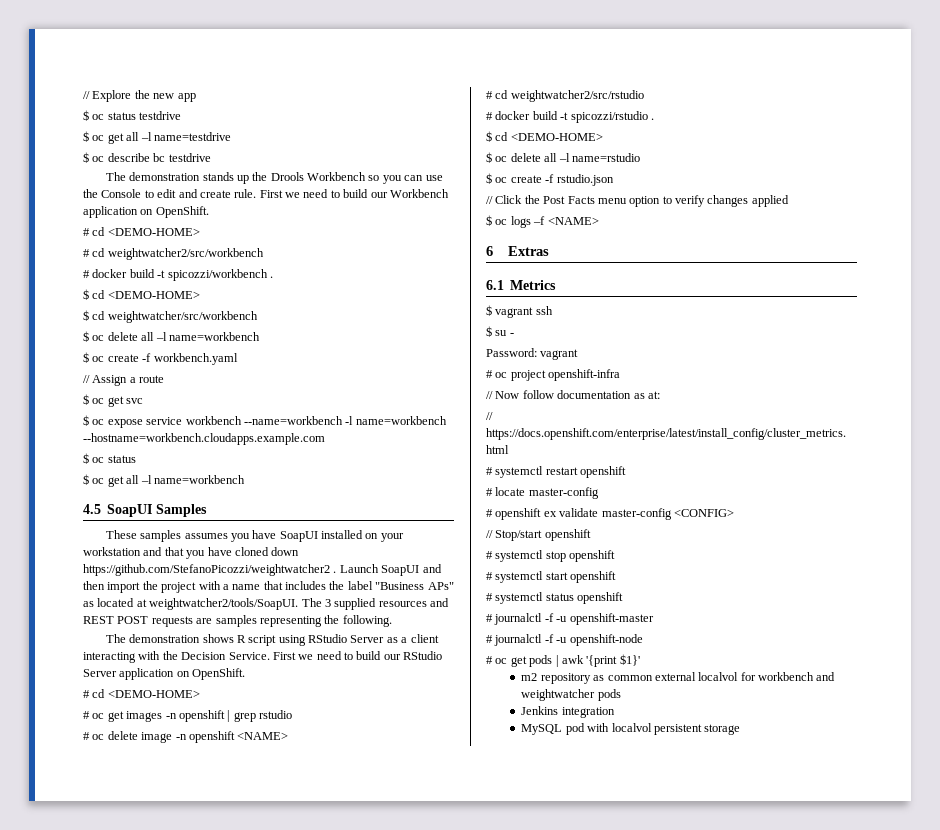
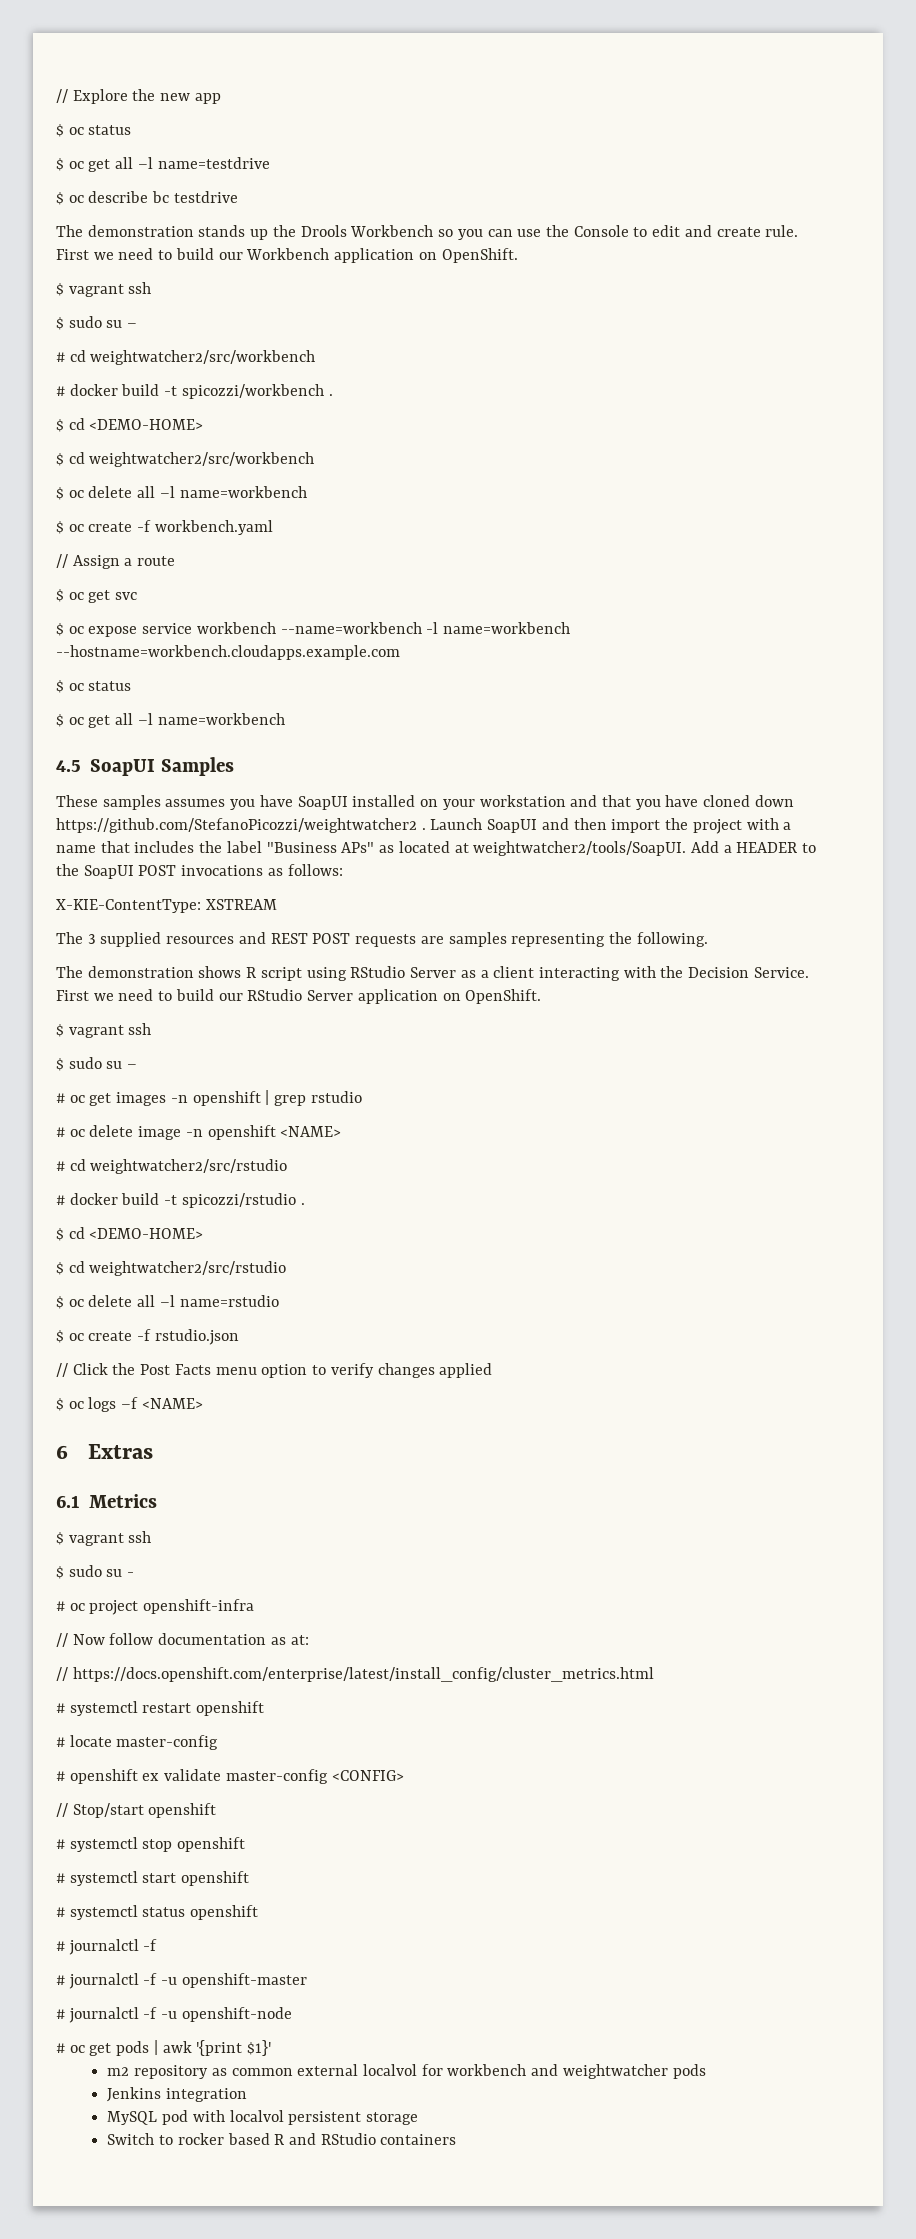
[139,111,182,120] testdrive -> (132, 130) none
[83,227,200,236] # cd <DEMO-HOME> -> [56,282,152,297] [56,316,138,330] $ vagrant ssh // $ sudo su –
[107,311,258,323] weightwatcher/src/workbench -> [89,452,315,467] weightwatcher2/src/workbench
(299, 604) none -> [690,841,817,853] [56,864,343,879] [56,899,277,913] Add a HEADER to the SoapUI POST invocations as follows: // X-KIE-ContentType: XSTREAM //
[83,689,200,698] # cd <DEMO-HOME> -> [56,1023,152,1038] [56,1057,138,1071] $ vagrant ssh // $ sudo su –
(603, 137) none -> [56,1261,287,1276] // $ cd weightwatcher2/src/rstudio
[495,330,514,336] [486,348,579,360] su - // Password: vagrant -> [68,1565,135,1577] sudo su -
(554, 617) none -> [56,1973,158,1989] // # journalctl -f
(741, 729) none -> [107,2133,457,2145] // Switch to rocker based R and RStudio containers

